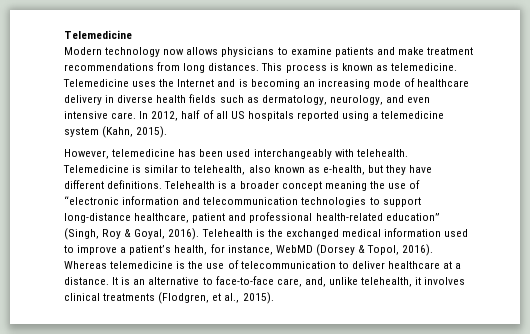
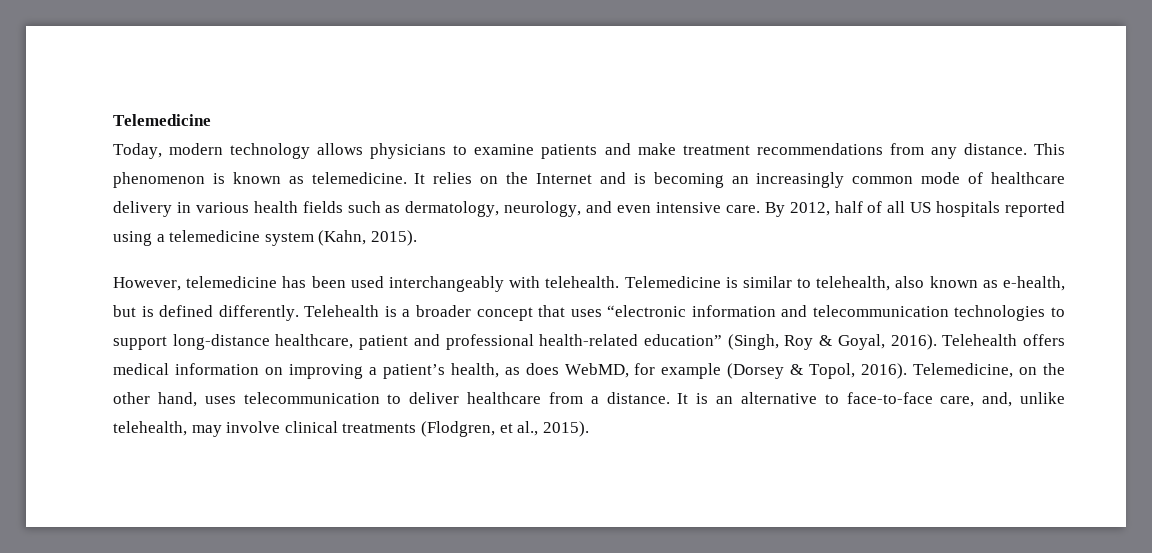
[64,47,185,57] Modern technology now -> [113,143,311,159] Today, modern technology
[183,63,327,73] long distances. This process -> [930,143,1066,159] [113,172,205,188] any distance. This phenomenon
[63,79,157,87] Telemedicine uses -> [414,172,499,184] It relies on
[317,79,370,89] increasing -> [756,172,914,188] increasingly common
[117,95,154,103] diverse -> [195,202,249,213] various
[139,111,149,119] In -> [764,202,785,217] By
[386,165,433,175] [64,180,163,189] they have different definitions. -> [141,305,299,321] is defined differently.
[324,180,421,191] meaning the use of -> [538,305,602,317] that uses
[255,228,469,239] [64,244,434,256] [64,260,239,269] is the exchanged medical information used to improve a patient’s health, for instance, WebMD (Dorsey & Topol, 2016). Whereas telemedicine is the use of -> [1022,334,1065,346] [113,363,1066,379] [113,392,236,407] offers medical information on improving a patient’s health, as does WebMD, for example (Dorsey & Topol, 2016). Telemedicine, on the other hand, uses
[443,261,453,269] at -> [548,392,583,404] from
[415,277,466,285] it involves -> [191,421,281,437] may involve

